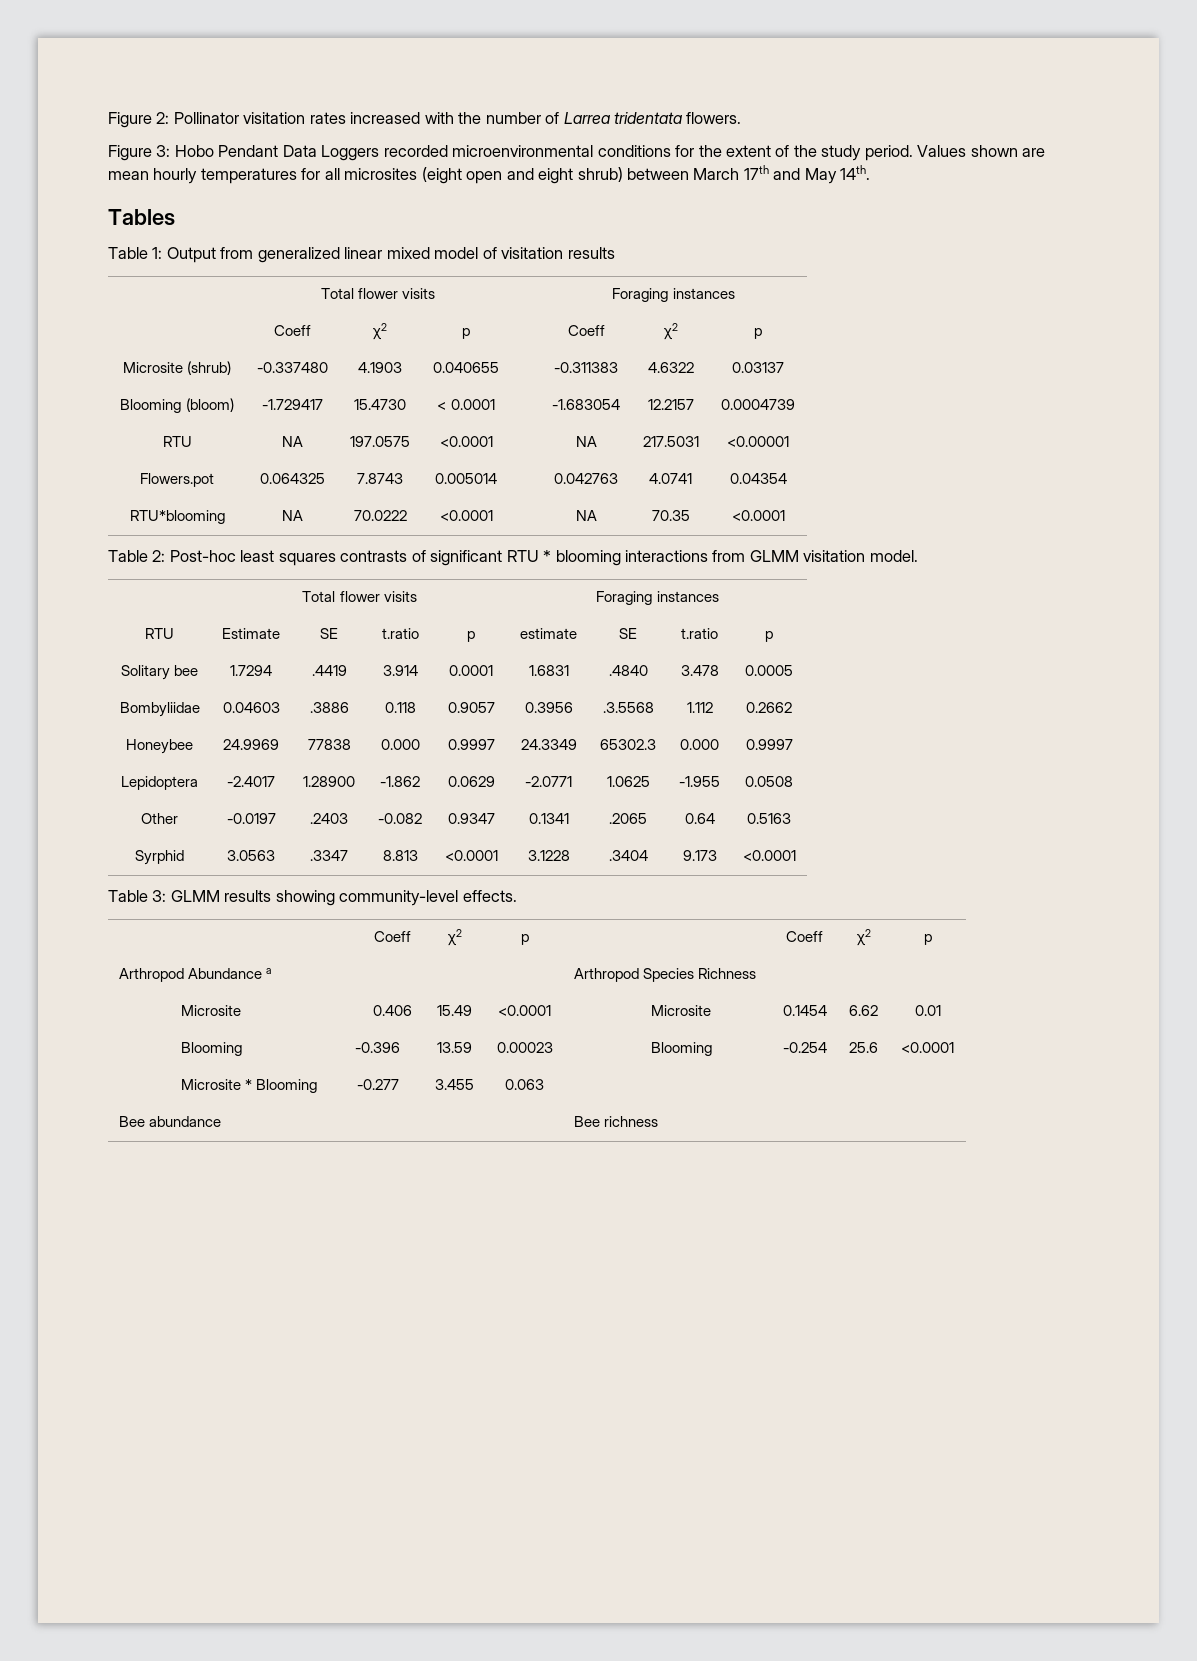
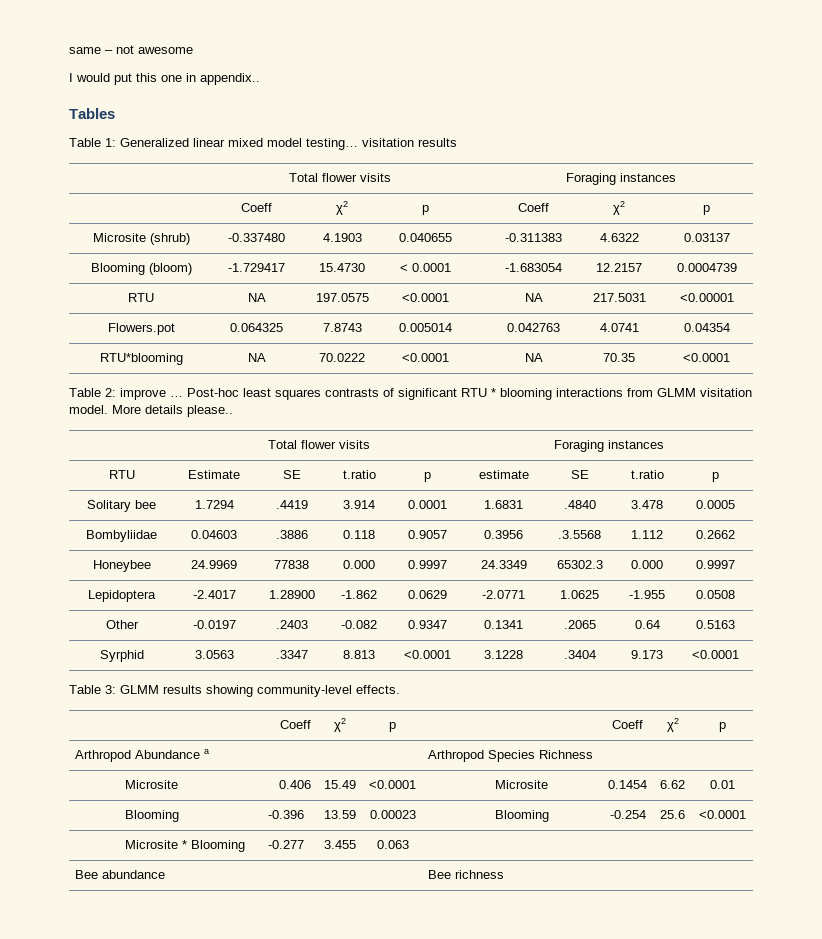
[108,112,742,128] [108,145,1046,161] [108,165,871,184] Figure 2: Pollinator visitation rates increased with the number of Larrea tridentata flowers. // Figure 3: Hobo Pendant Data Loggers recorded microenvironmental conditions for the extent of the study period. Values shown are mean hourly temperatures for all microsites (eight open and eight shrub) between March 17th and May 14th. -> [69,45,193,54] [69,73,260,85] same – not awesome // I would put this one in appendix..
[166,247,340,263] Output from generalized -> [120,138,189,147] Generalized
[482,247,497,259] of -> [306,138,358,150] testing…
(166, 556) none -> [120,388,183,400] improve …
(918, 556) none -> [112,405,233,417] More details please..

